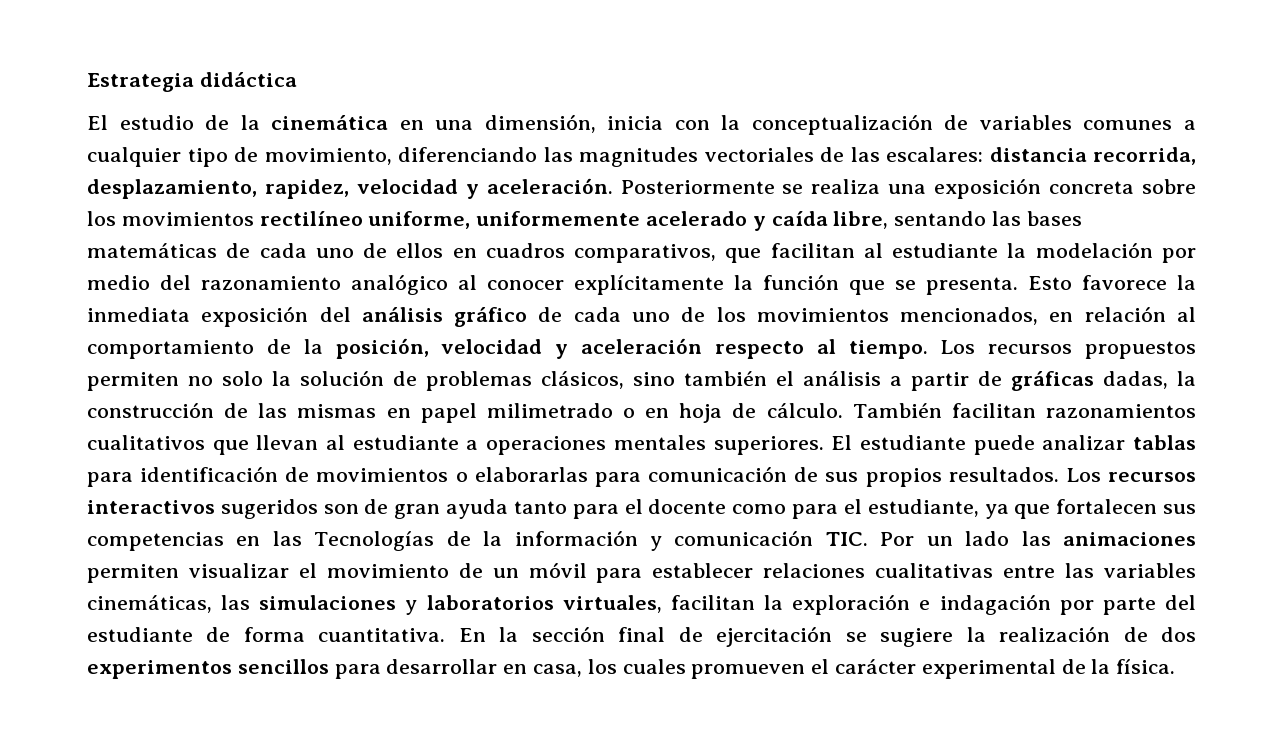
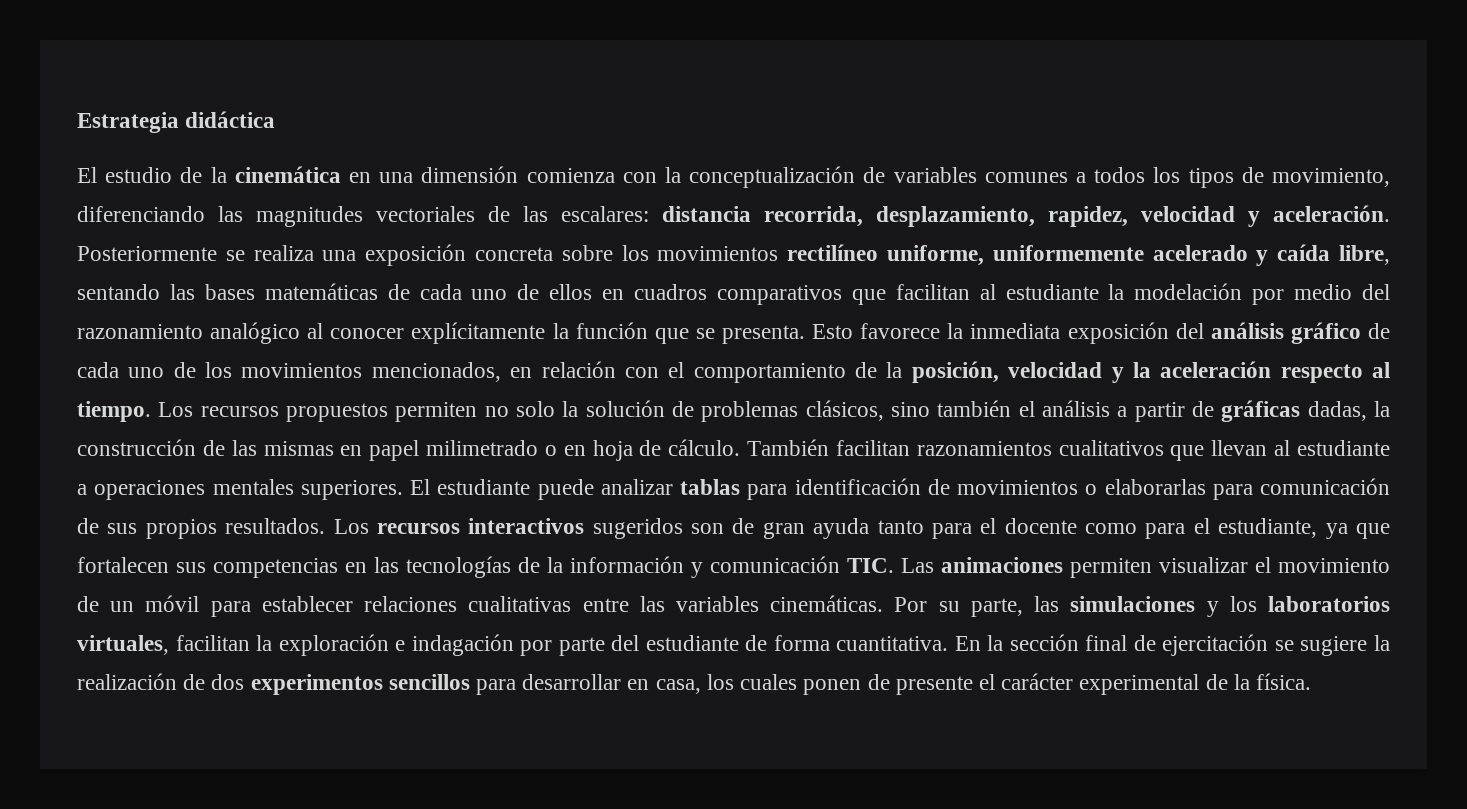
[484,114,664,133] dimensión, inicia -> [421,166,615,183] dimensión comienza
[87,147,228,167] cualquier tipo -> [1094,167,1234,188] todos los tipos
[574,244,717,263] comparativos, -> [716,285,842,305] comparativos
[1177,307,1197,322] al -> [624,362,685,378] con el
(569, 351) none -> [1132,362,1151,378] la
[314,531,435,551] Tecnologías -> [406,556,511,578] tecnologías
[880,531,1051,546] Por un lado las -> [901,558,934,573] Las
[87,595,212,613] cinemáticas, -> [770,595,1023,617] cinemáticas. Por su parte,
(418, 607) none -> [1229,596,1257,612] los
[691,664,806,679] promueven -> [803,674,973,695] ponen de presente

